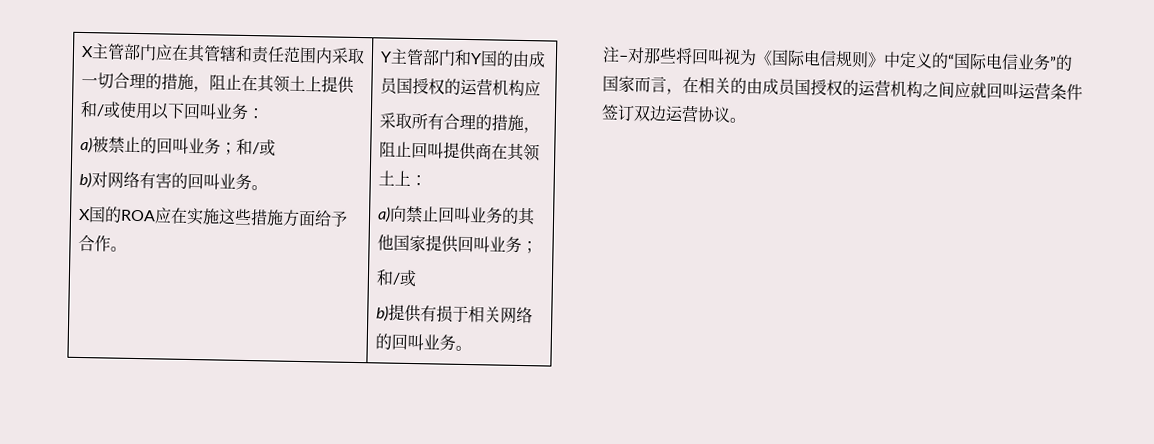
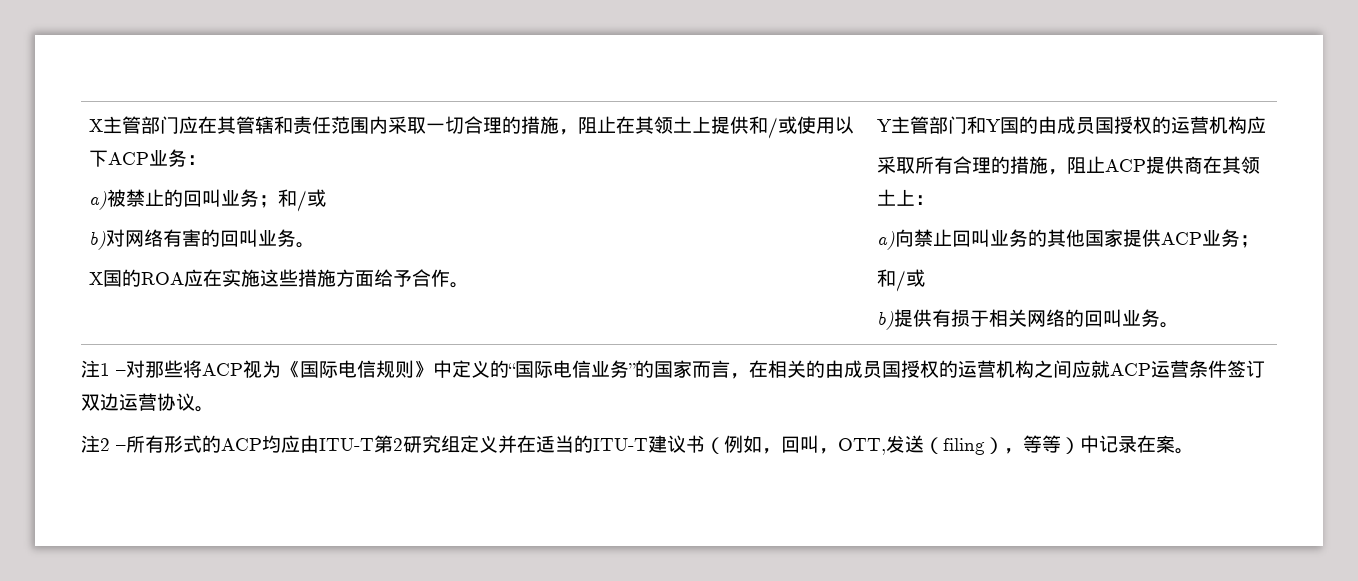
[182,102,217,120] 回叫 -> [108,152,150,165] ACP
[410,141,444,159] 回叫 -> [1105,159,1147,172] ACP
[456,235,490,253] 回叫 -> [1161,232,1203,245] ACP
(620, 54) none -> [100,363,110,376] 1
[691,48,725,65] 回叫 -> [202,363,243,376] ACP
[986,82,1019,99] 回叫 -> [1110,363,1151,376] ACP
(746, 120) none -> [81,435,1194,455] // 注2 –所有形式的ACP均应由ITU-T第2研究组定义并在适当的ITU-T建议书（例如，回叫，OTT,发送（filing），等等）中记录在案。

